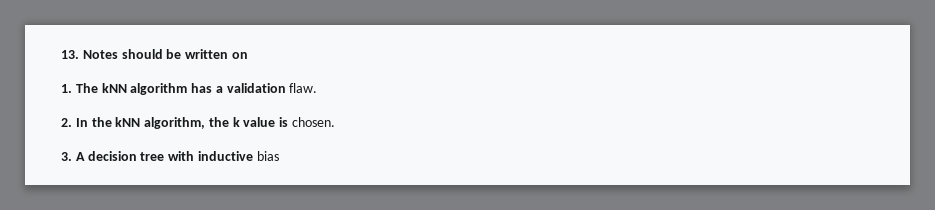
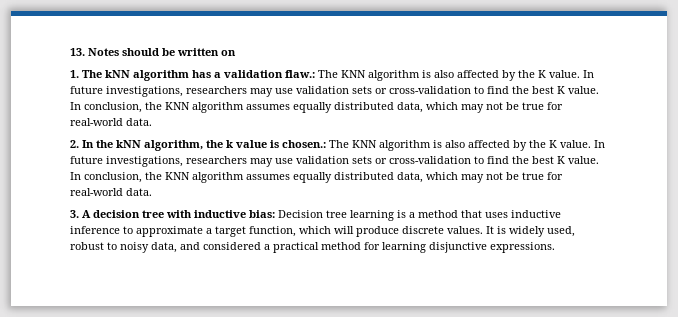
[289,83,318,93] flaw. -> [285,70,594,81] [70,86,599,97] [70,102,563,113] [70,118,152,126] flaw.: The KNN algorithm is also affected by the K value. In future investigations, researchers may use validation sets or cross-validation to find the best K value. In conclusion, the KNN algorithm assumes equally distributed data, which may not be true for real-world data.
[292,117,336,127] chosen. -> [282,140,605,151] [70,156,599,167] [70,172,563,183] [70,188,152,196] chosen.: The KNN algorithm is also affected by the K value. In future investigations, researchers may use validation sets or cross-validation to find the best K value. In conclusion, the KNN algorithm assumes equally distributed data, which may not be true for real-world data.
[256,151,279,161] bias -> [249,210,561,221] [70,226,575,237] [70,242,555,253] bias: Decision tree learning is a method that uses inductive inference to approximate a target function, which will produce discrete values. It is widely used, robust to noisy data, and considered a practical method for learning disjunctive expressions.

